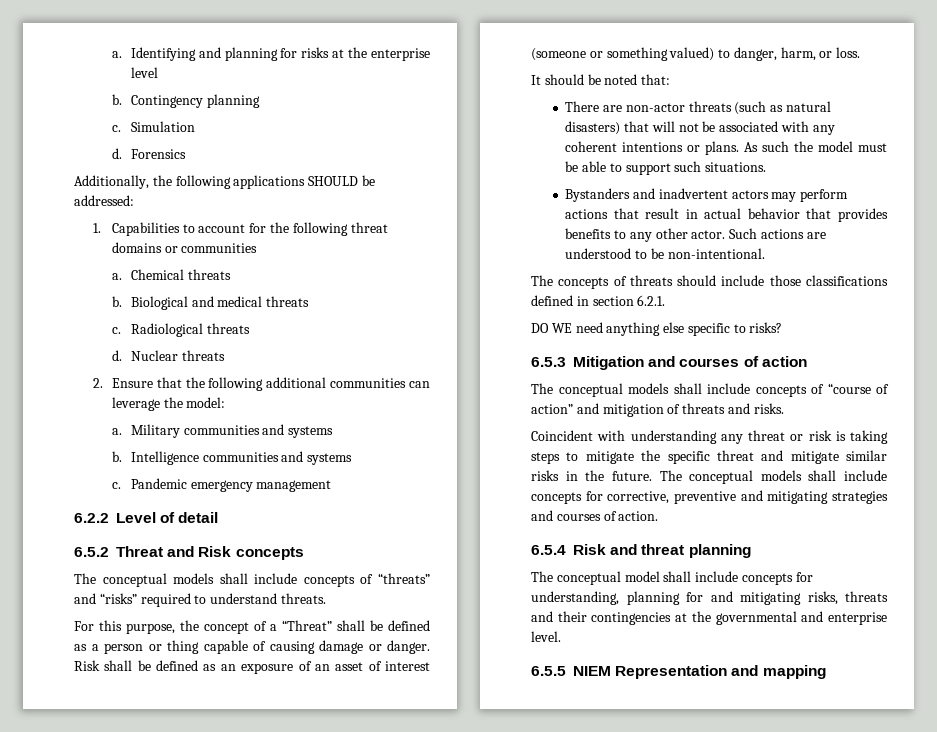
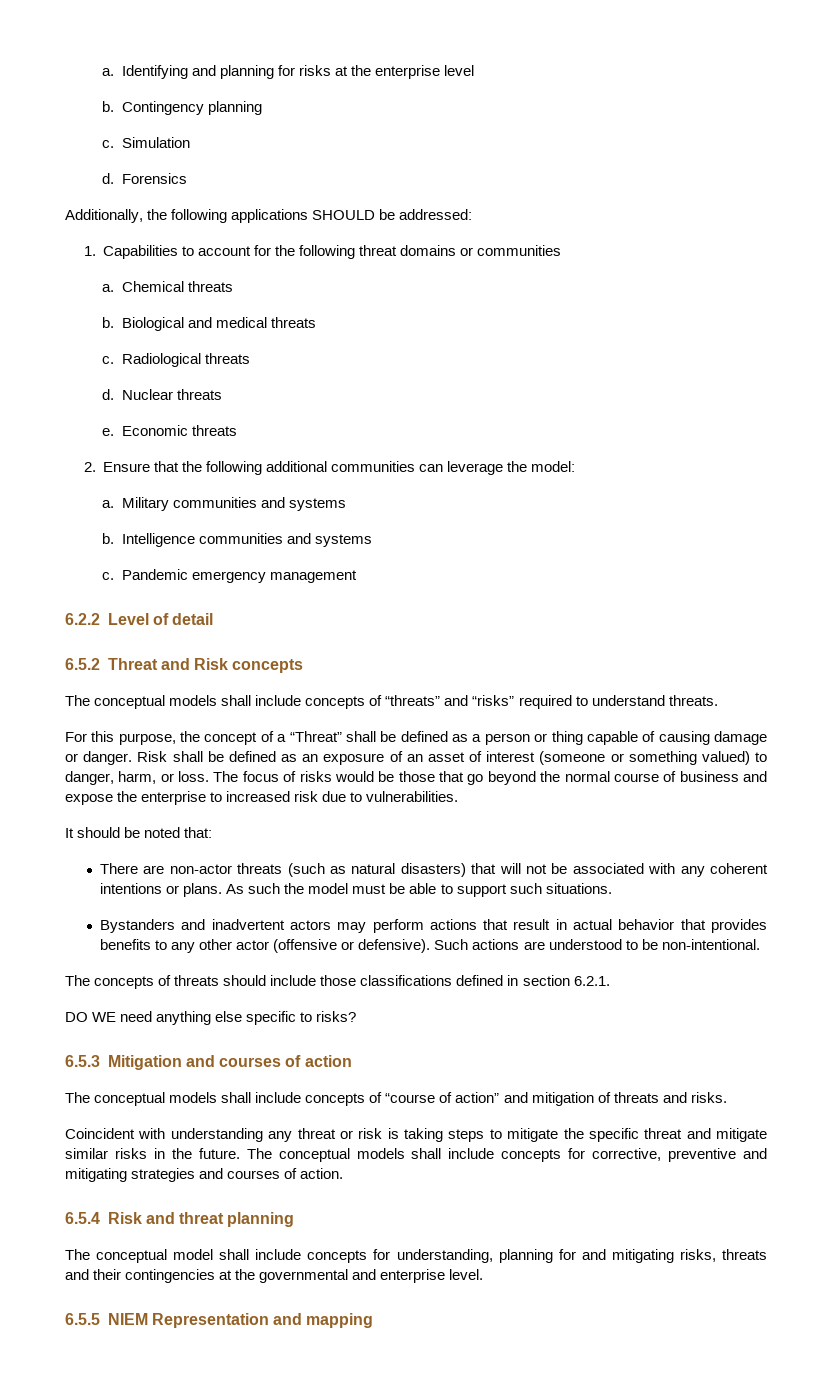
(225, 355) none -> [102,425,237,436] // e. Economic threats
(861, 52) none -> [213,771,767,785] [65,791,459,805] The focus of risks would be those that go beyond the normal course of business and expose the enterprise to increased risk due to vulnerabilities.
[691,230,726,239] actor. -> [236,939,431,953] actor (offensive or defensive).

